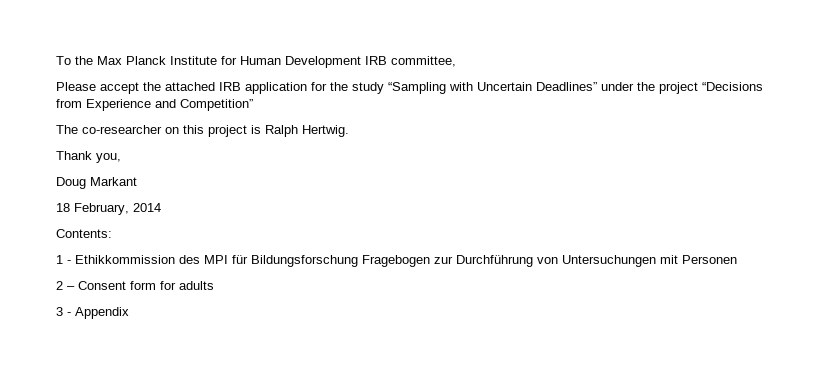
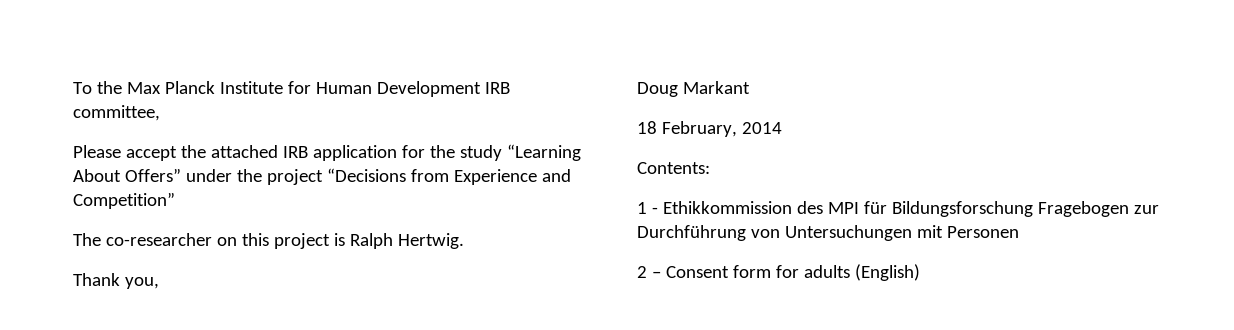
[388,82,597,94] “Sampling with Uncertain Deadlines” -> [506,144,581,161] [73,168,181,182] “Learning About Offers”
[56,307,129,319] // 3 - Appendix -> [854,264,920,281] (English)

